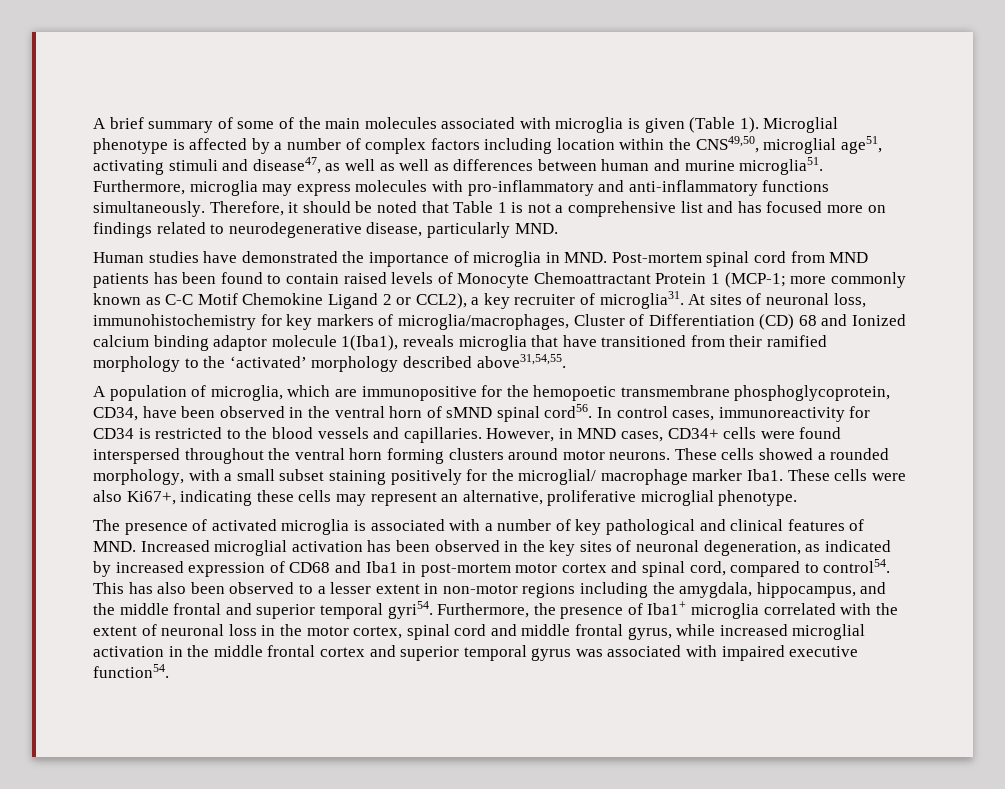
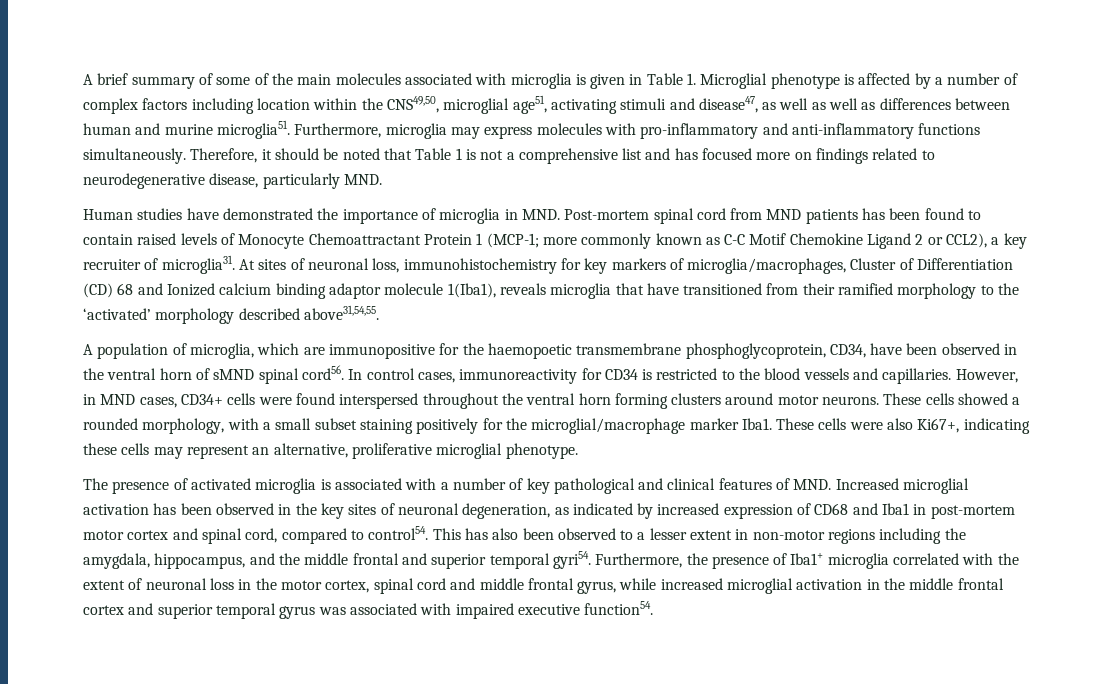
[689,117,759,133] (Table 1). -> [629,73,697,85] in Table 1.
[533,385,617,401] hemopoetic -> [487,343,572,359] haemopoetic
[518,469,688,485] microglial/ macrophage -> [531,418,686,434] microglial/macrophage

